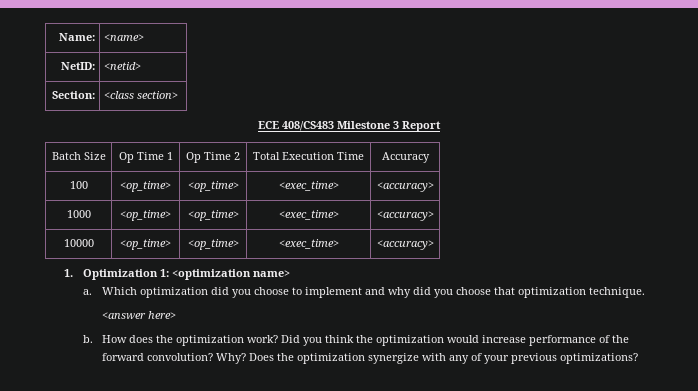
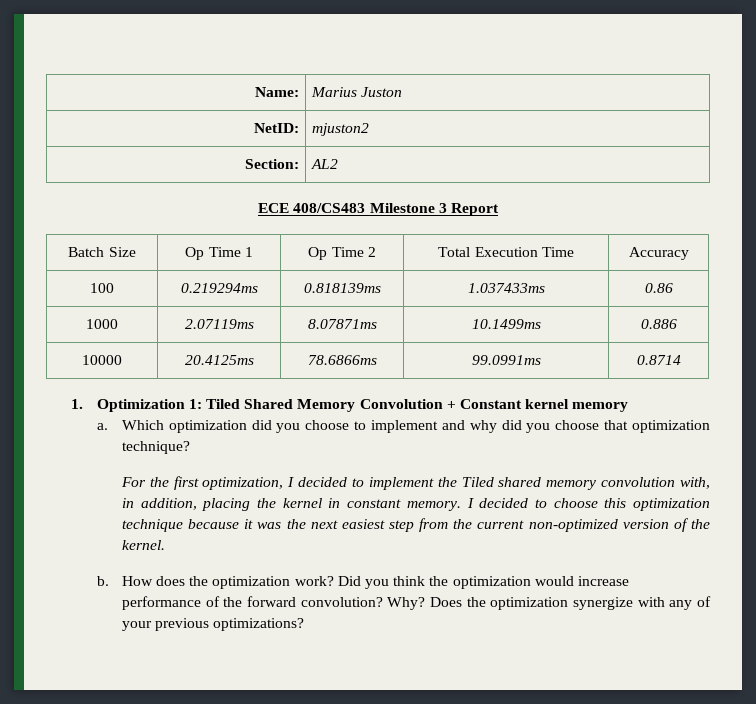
[104,34,145,41] <name> -> [310,87,402,97] Marius Juston
[104,62,142,70] <netid> -> [311,123,369,136] mjuston2
[104,91,179,99] <class section> -> [310,159,338,169] AL2
[120,181,171,192] [187,181,239,192] [278,181,339,191] [376,182,434,192] [66,210,91,218] [120,210,171,221] [187,210,239,221] [278,210,339,220] [376,211,434,221] [63,239,94,247] [120,239,171,250] [187,239,239,250] [278,239,339,249] [376,240,434,250] [63,269,290,280] <op_time> | <op_time> | <exec_time> | <accuracy> // 1000 | <op_time> | <op_time> | <exec_time> | <accuracy> // 10000 | <op_time> | <op_time> | <exec_time> | <accuracy> // 1. Optimization 1: <optimization name> -> [180,283,258,293] [303,283,381,293] [467,283,545,293] [644,283,673,293] [86,319,118,329] [184,319,254,329] [307,319,377,329] [471,319,541,329] [640,319,677,329] [82,355,122,365] [184,355,254,365] [307,355,377,365] [471,355,541,365] [636,355,681,365] [71,399,629,412] 0.219294ms | 0.818139ms | 1.037433ms | 0.86 // 1000 | 2.07119ms | 8.07871ms | 10.1499ms | 0.886 // 10000 | 20.4125ms | 78.6866ms | 99.0991ms | 0.8714 // 1. Optimization 1: Tiled Shared Memory Convolution + Constant kernel memory
[588,287,645,298] [101,311,176,319] technique. // <answer here> -> [121,441,190,454] [120,476,710,490] [121,498,710,511] [121,518,710,532] [121,540,165,550] technique? // For the first optimization, I decided to implement the Tiled shared memory convolution with, in addition, placing the kernel in constant memory. I decided to choose this optimization technique because it was the next easiest step from the current non-optimized version of the kernel.

